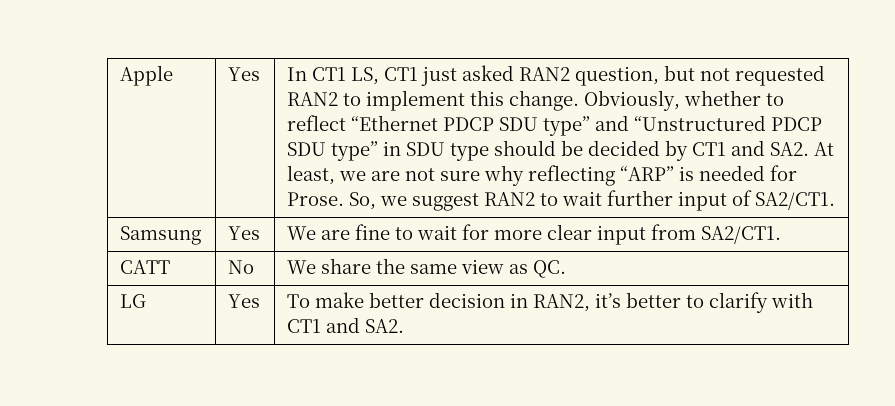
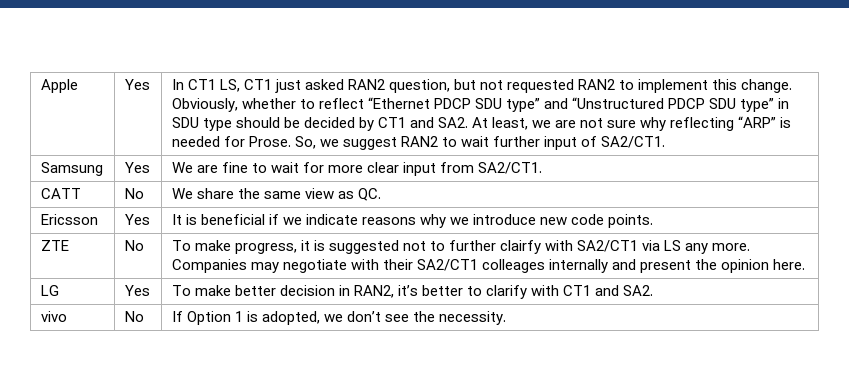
(567, 269) none -> [40,214,98,225] [124,214,150,225] [171,214,654,228] [40,240,69,251] [124,240,144,251] [171,240,751,254] [171,259,806,273] // Ericsson | Yes | It is beneficial if we indicate reasons why we introduce new code points. // ZTE | No | To make progress, it is suggested not to further clairfy with SA2/CT1 via LS any more. Companies may negotiate with their SA2/CT1 colleages internally and present the opinion here.
(405, 326) none -> [40,311,67,322] [124,311,144,322] [171,311,506,325] // vivo | No | If Option 1 is adopted, we don’t see the necessity.

